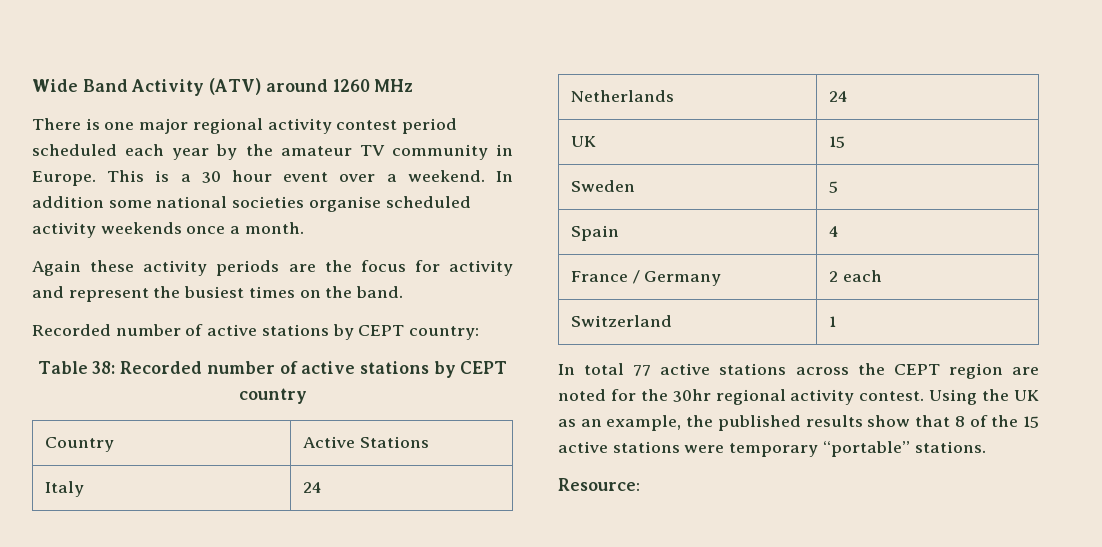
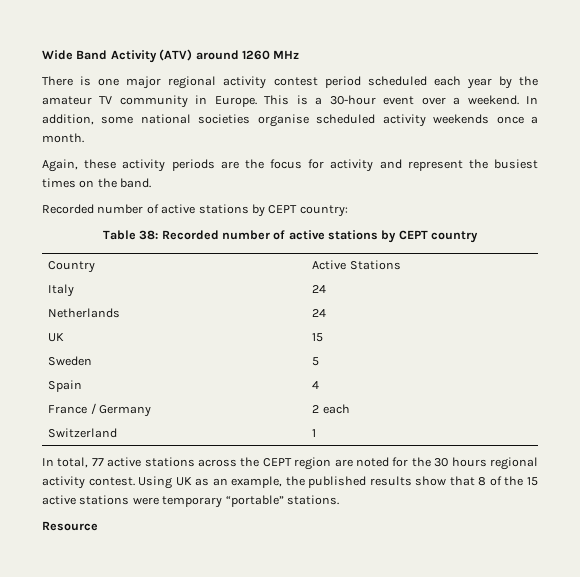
[201,170,272,183] 30 hour -> [329,95,376,105] 30-hour
[32,196,104,208] addition -> [42,114,94,125] addition,
[32,260,81,276] Again -> [42,159,78,172] Again,
[584,363,625,375] total -> [57,457,89,468] total,
[672,389,711,402] 30hr -> [434,457,487,467] 30 hours
[982,389,1010,401] the -> (173, 482) none
[558,478,640,491] Resource: -> [42,521,98,531] Resource

